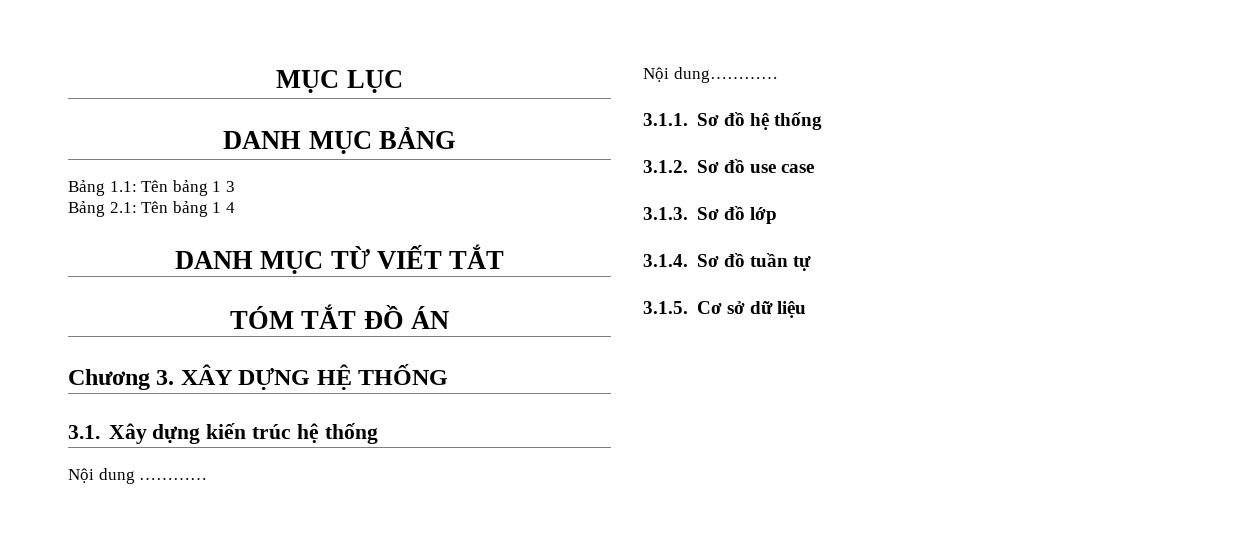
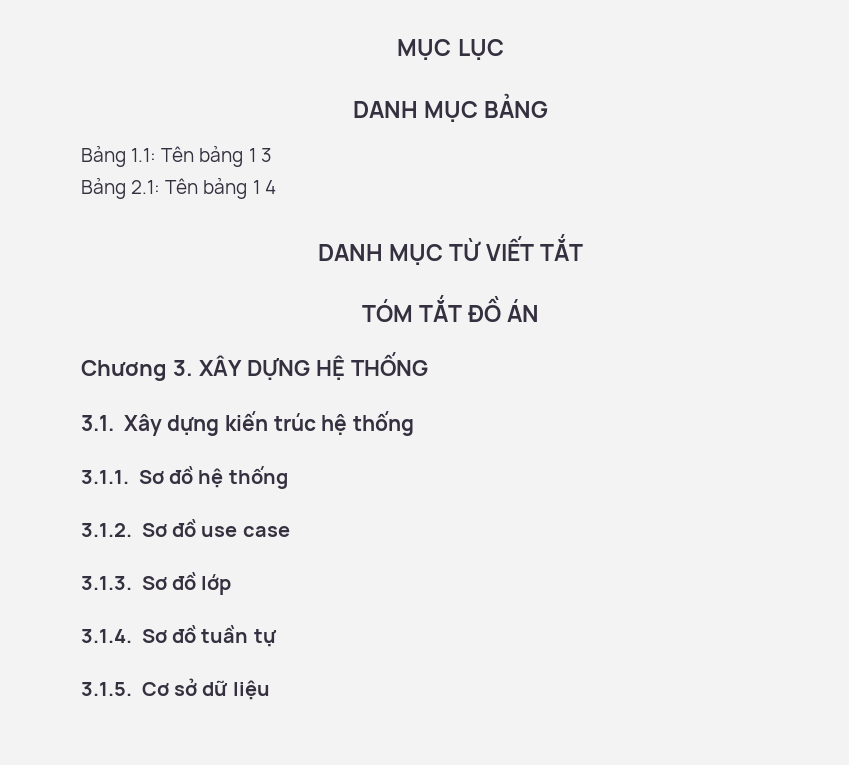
[68,468,208,484] [643,67,778,83] // Nội dung ………… // Nội dung………… -> (414, 423) none

